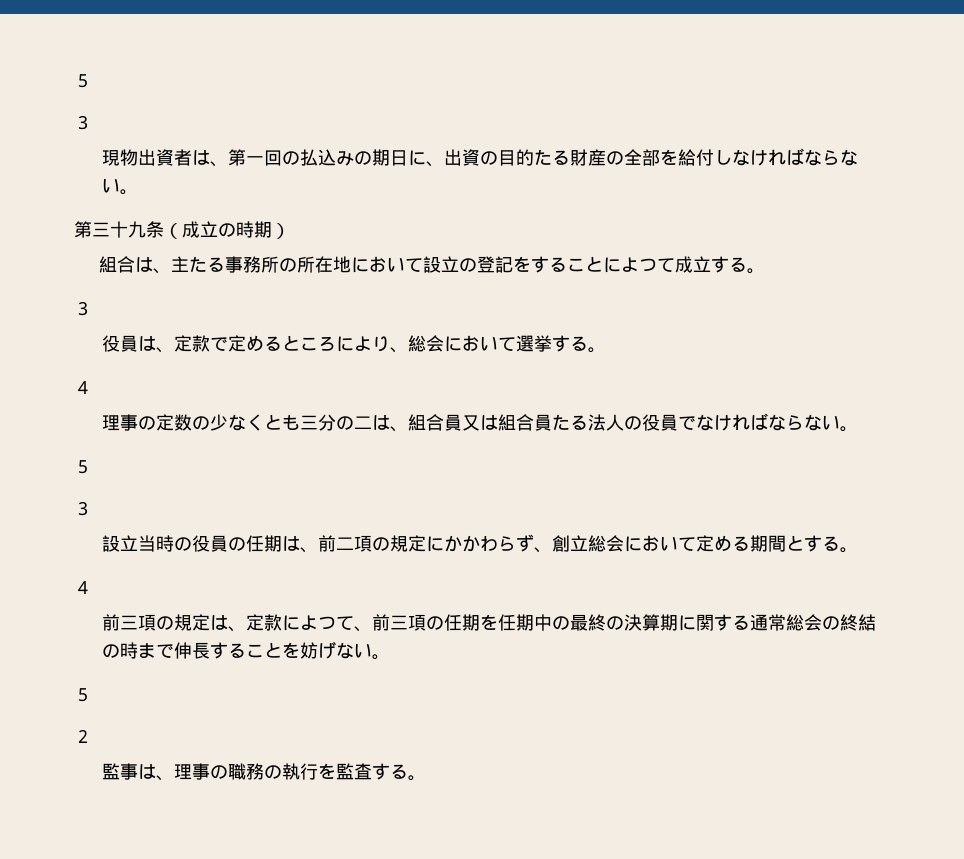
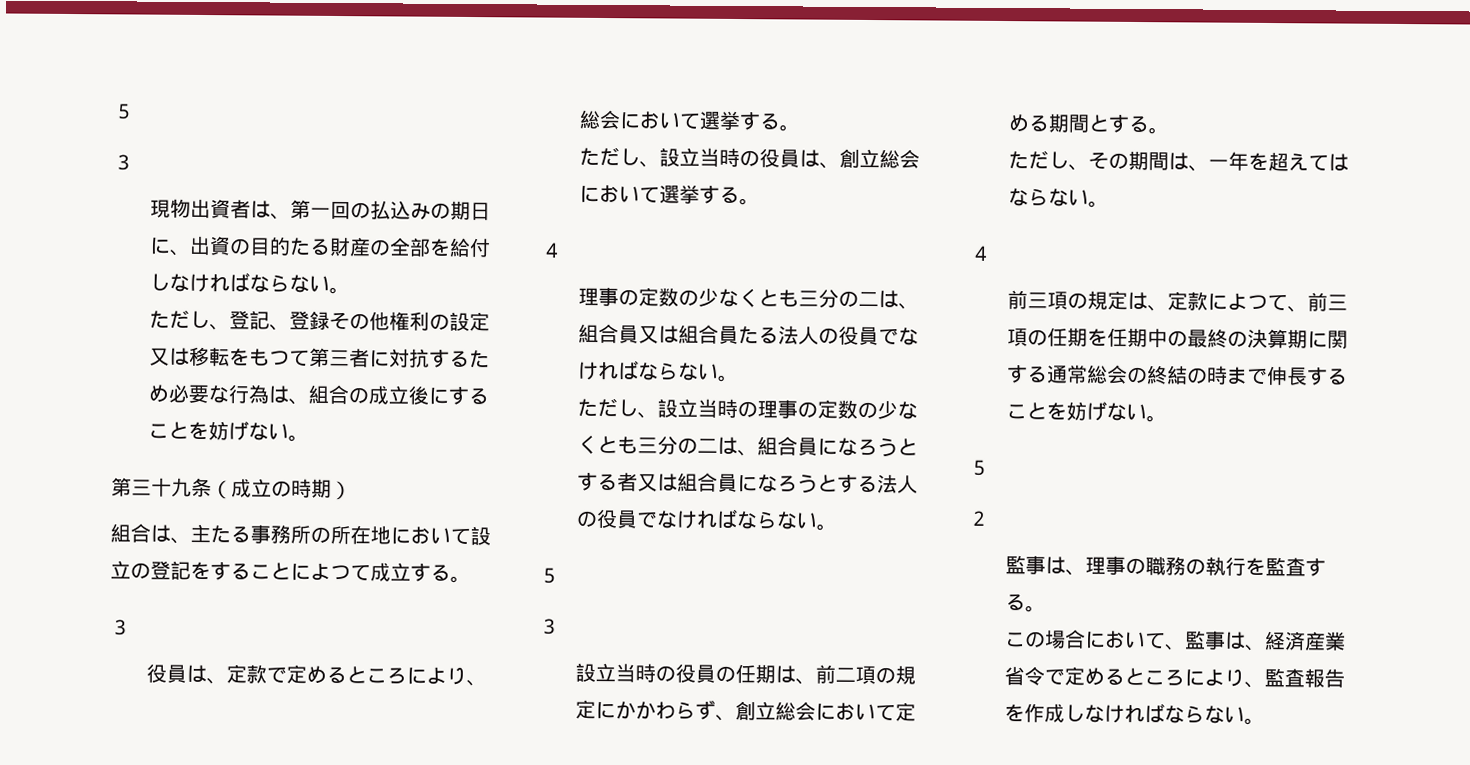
(138, 192) none -> [148,309,490,332] [148,346,490,369] [147,384,489,406] [147,421,309,442] // ただし、登記、登録その他権利の設定又は移転をもつて第三者に対抗するため必要な行為は、組合の成立後にすることを妨げない。
(606, 350) none -> [578,146,920,169] [578,184,760,206] // ただし、設立当時の役員は、創立総会において選挙する。
(858, 429) none -> [576,397,918,420] [576,434,918,458] [576,472,918,494] [575,508,837,531] // ただし、設立当時の理事の定数の少なくとも三分の二は、組合員になろうとする者又は組合員になろうとする法人の役員でなければならない。
(858, 550) none -> [1007,150,1349,172] [1007,188,1109,208] // ただし、その期間は、一年を超えてはならない。
(426, 778) none -> [1004,629,1346,651] [1003,666,1345,688] [1003,703,1265,725] // この場合において、監事は、経済産業省令で定めるところにより、監査報告を作成しなければならない。

